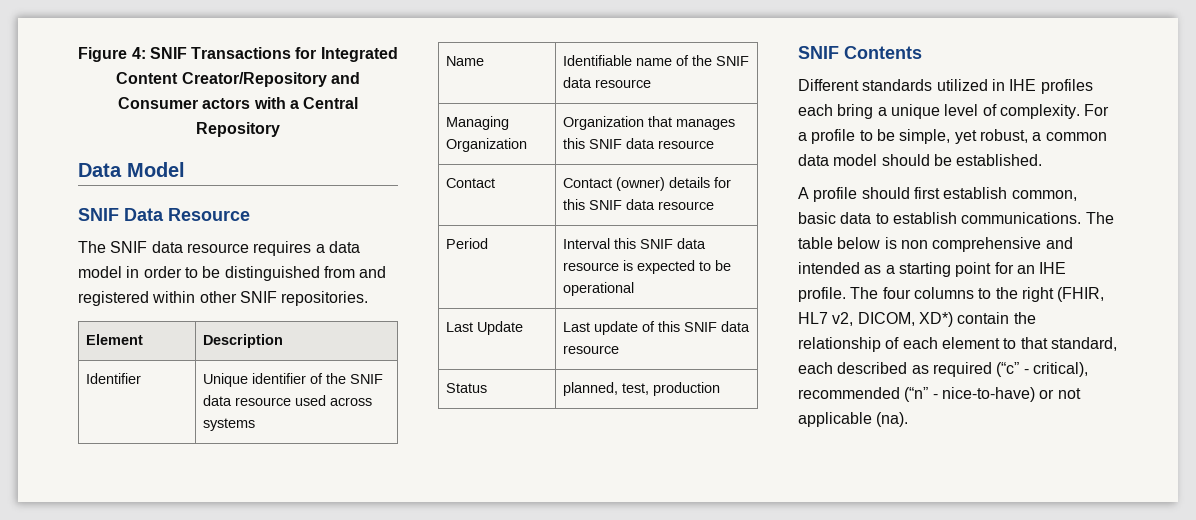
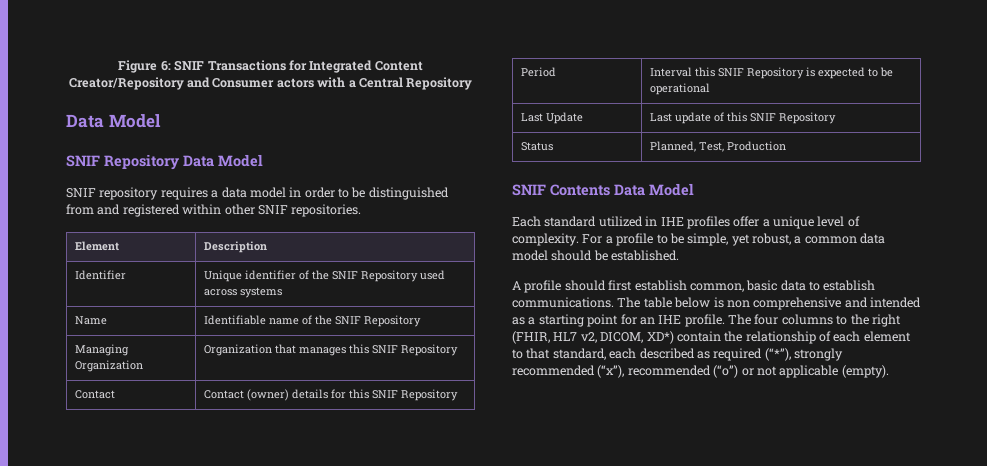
[131,47,146,59] 4: -> [160,61,171,71] 6:
[124,208,250,221] [78,241,249,253] Data Resource // The SNIF data resource -> [104,154,263,170] [66,187,159,200] Repository Data Model // SNIF repository
[203,395,292,406] data resource -> [361,270,419,282] Repository
[563,77,652,88] data resource -> [364,315,422,327] Repository
[626,138,715,149] data resource -> [401,344,459,356] Repository
[626,199,715,210] data resource -> [401,389,459,401] Repository
[677,238,707,249] [563,262,620,271] data resource -> [747,67,805,79] Repository
[721,321,751,332] [563,345,620,354] data resource -> [779,112,837,124] Repository
[563,382,721,396] planned, test, production -> [650,141,787,152] Planned, Test, Production
[798,79,933,91] // Different standards -> [614,183,694,196] [512,216,597,227] Data Model // Each standard
[798,104,874,119] each bring -> [733,216,760,227] offer
[996,362,1088,377] [798,387,1035,402] (“c” - critical), recommended (“n” - nice-to-have) -> [764,348,843,361] [512,365,739,378] (“*”), strongly recommended (“x”), recommended (“o”)
[876,412,909,427] (na). -> [841,365,889,378] (empty).

